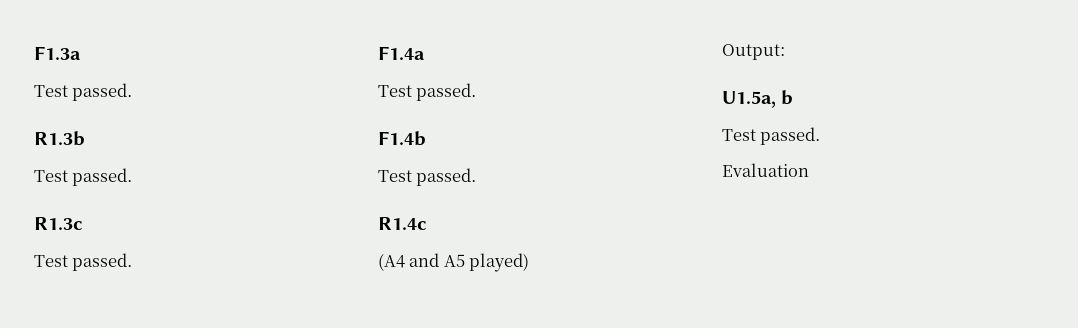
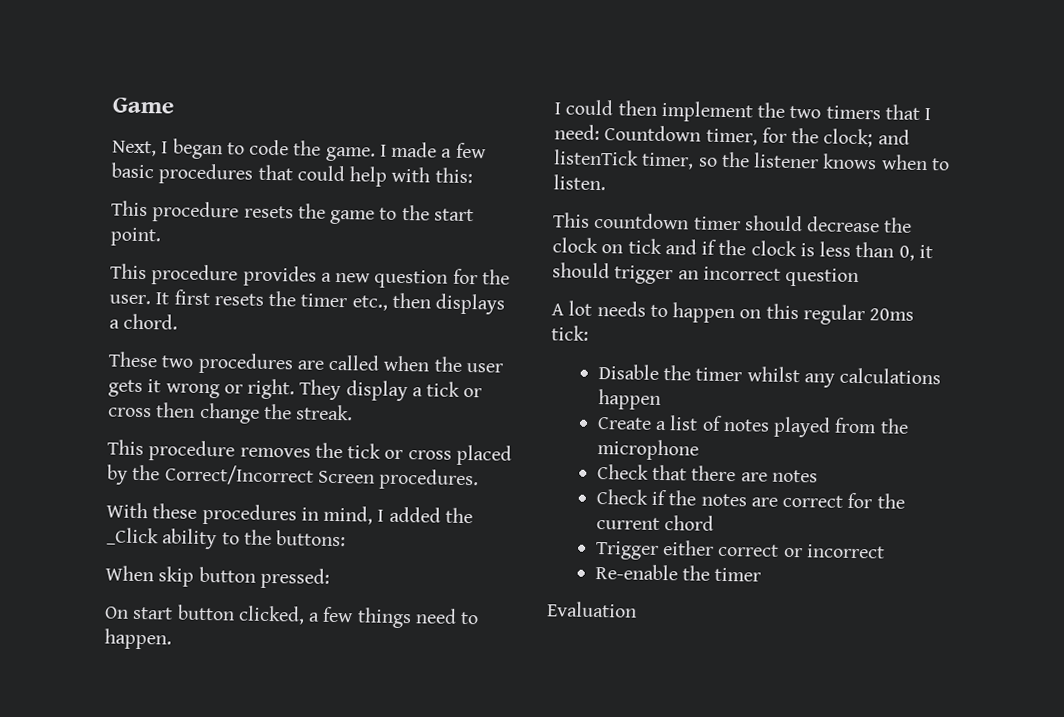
[34,46,81,60] [34,83,133,101] [34,131,85,146] [34,168,133,186] [34,217,82,230] [34,253,133,271] [378,46,425,60] [378,83,477,101] [378,131,426,146] [378,168,477,186] [378,217,426,230] [378,253,530,272] [722,44,785,60] [722,90,794,108] [722,127,821,145] F1.3a // Test passed. // R1.3b // Test passed. // R1.3c // Test passed. // F1.4a // Test passed. // F1.4b // Test passed. // R1.4c // (A4 and A5 played) // Output: // U1.5a, b // Test passed. -> [112,97,174,114] [112,138,487,162] [111,162,473,187] [111,200,474,225] [110,227,161,247] [110,263,510,289] [109,289,506,315] [109,313,179,330] [108,351,503,375] [108,378,483,402] [108,402,354,424] [107,439,512,466] [107,464,480,491] [106,502,473,526] [106,527,347,550] [105,565,330,589] [104,604,480,629] [104,628,172,650] [554,99,932,123] [554,124,910,148] [553,149,950,171] [553,174,606,191] [553,212,913,233] [552,237,933,261] [552,262,860,288] [551,300,915,326] [551,325,589,341] [597,364,942,388] [597,389,661,410] [596,415,909,438] [596,439,699,461] [596,464,818,483] [595,488,905,509] [595,515,715,531] [594,540,885,560] [594,563,762,582] Game // Next, I began to code the game. I made a few basic procedures that could help with this: // This procedure resets the game to the start point. // This procedure provides a new question for the user. It first resets the timer etc., then displays a chord. // These two procedures are called when the user gets it wrong or right. They display a tick or cross then change the streak. // This procedure removes the tick or cross placed by the Correct/Incorrect Screen procedures. // With these procedures in mind, I added the _Click ability to the buttons: // When skip button pressed: // On start button clicked, a few things need to happen. // I could then implement the two timers that I need: Countdown timer, for the clock; and listenTick timer, so the listener knows when to listen. // This countdown timer should decrease the clock on tick and if the clock is less than 0, it should trigger an incorrect question // A lot needs to happen on this regular 20ms tick: // Disable the timer whilst any calculations happen // Create a list of notes played from the microphone // Check that there are notes // Check if the notes are correct for the current chord // Trigger either correct or incorrect // Re-enable the timer

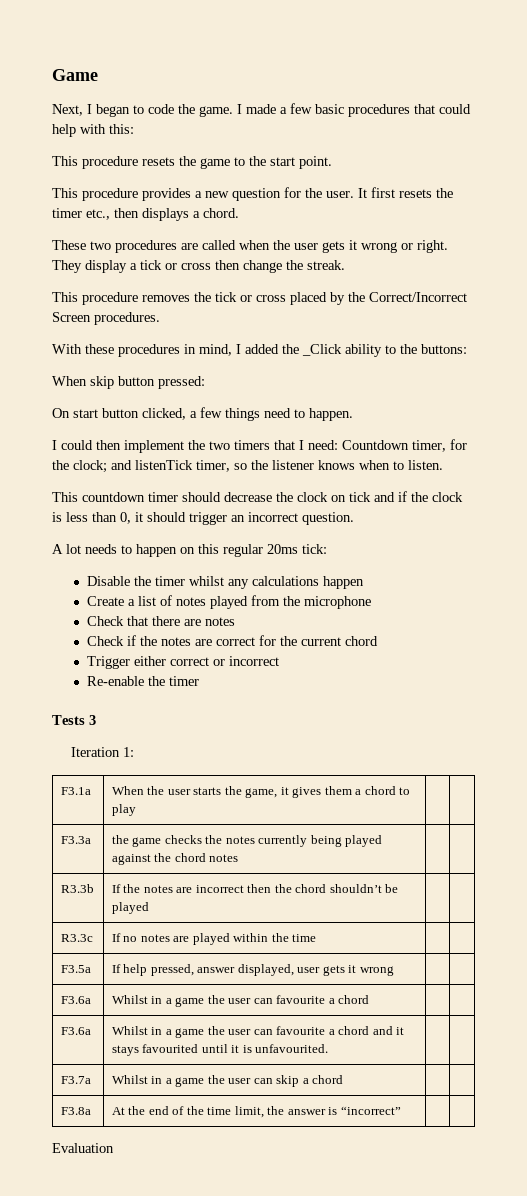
[785,267,860,288] question -> [302,512,354,525] question.
(762, 574) none -> [52,715,96,725] [70,747,134,757] [60,787,91,795] [111,786,411,798] [111,804,136,816] [60,836,91,844] [111,835,383,847] [111,853,239,865] [60,884,94,893] [111,884,399,893] [111,902,149,914] [60,934,93,942] [111,933,317,945] [60,965,91,973] [111,964,394,976] [60,996,91,1004] [111,995,370,1007] [60,1027,91,1035] [111,1026,405,1038] [111,1044,329,1056] [60,1076,91,1084] [111,1075,344,1087] [60,1107,91,1115] [111,1106,401,1118] // Tests 3 // Iteration 1: // F3.1a | When the user starts the game, it gives them a chord to play | | // F3.3a | the game checks the notes currently being played against the chord notes | | // R3.3b | If the notes are incorrect then the chord shouldn’t be played | | // R3.3c | If no notes are played within the time | | // F3.5a | If help pressed, answer displayed, user gets it wrong | | // F3.6a | Whilst in a game the user can favourite a chord | | // F3.6a | Whilst in a game the user can favourite a chord and it stays favourited until it is unfavourited. | | // F3.7a | Whilst in a game the user can skip a chord | | // F3.8a | At the end of the time limit, the answer is “incorrect” | |

